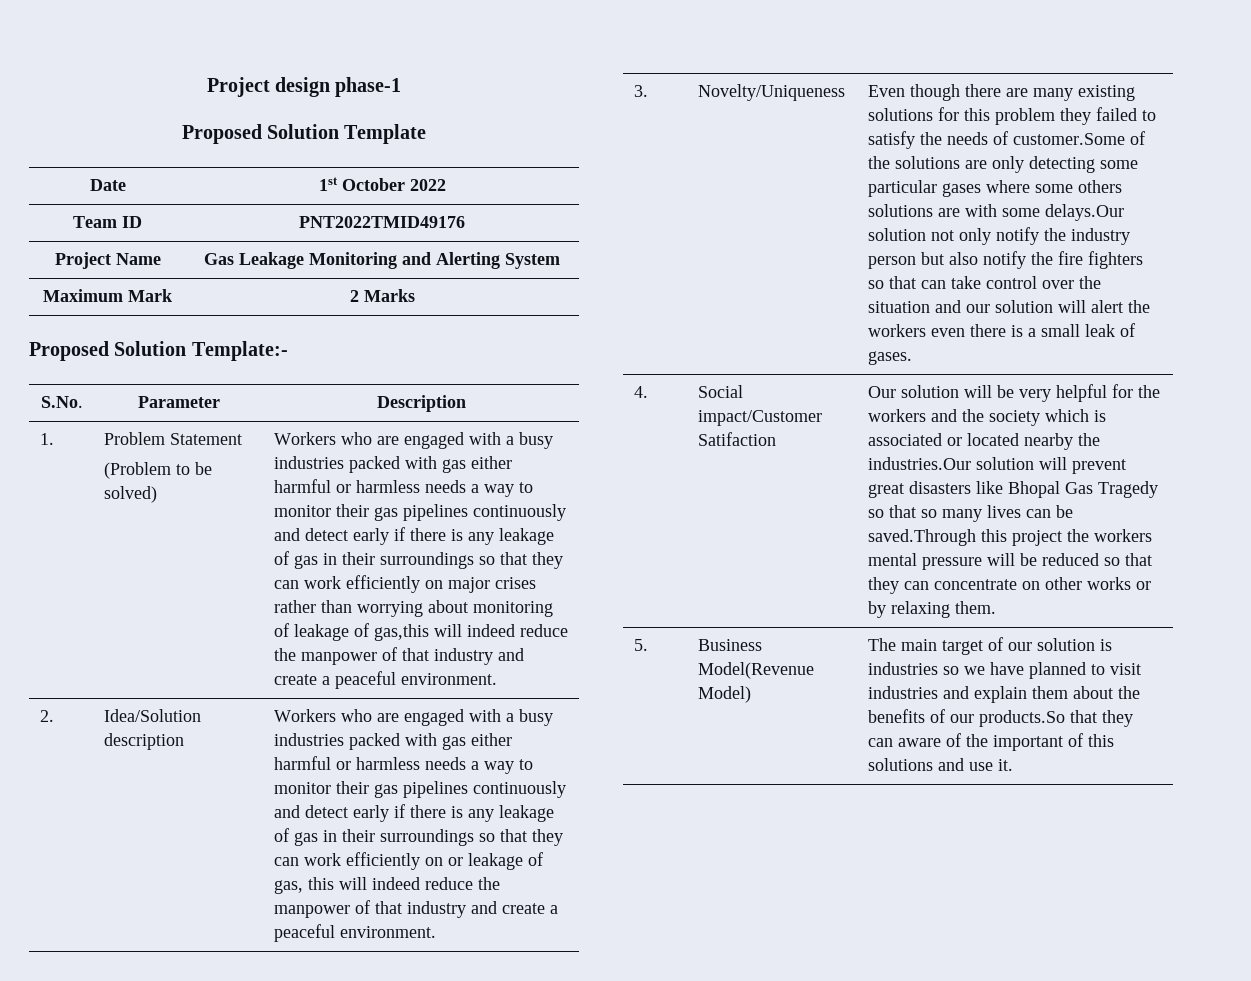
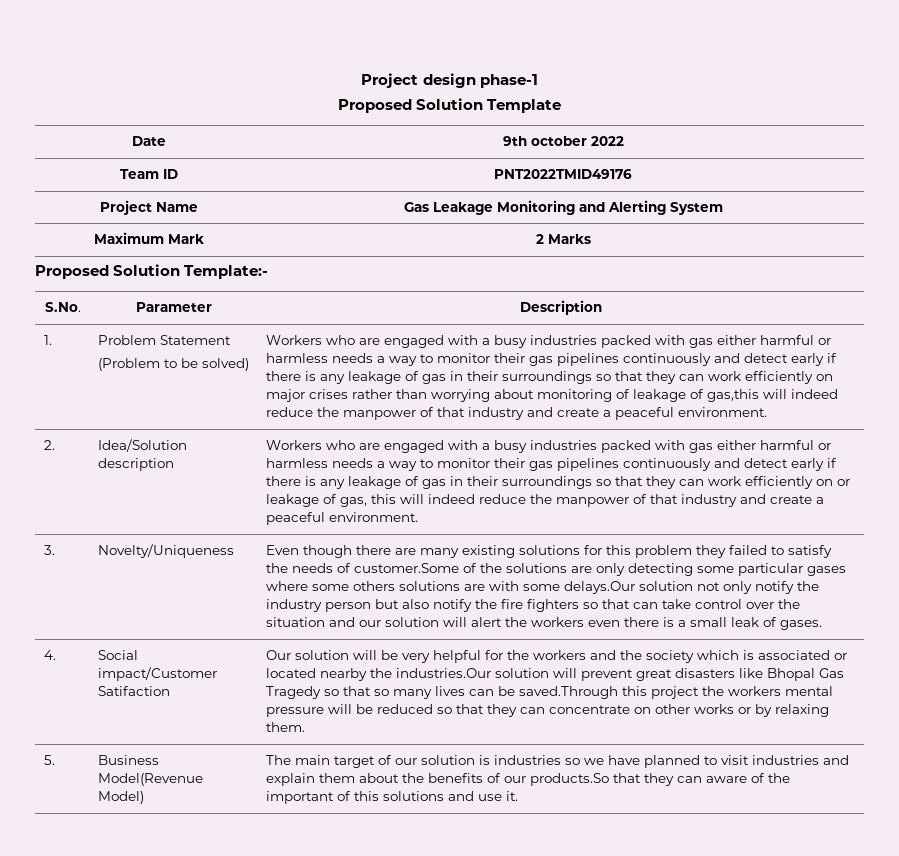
[318,177,405,191] 1st October -> [502,136,587,146] 9th october

